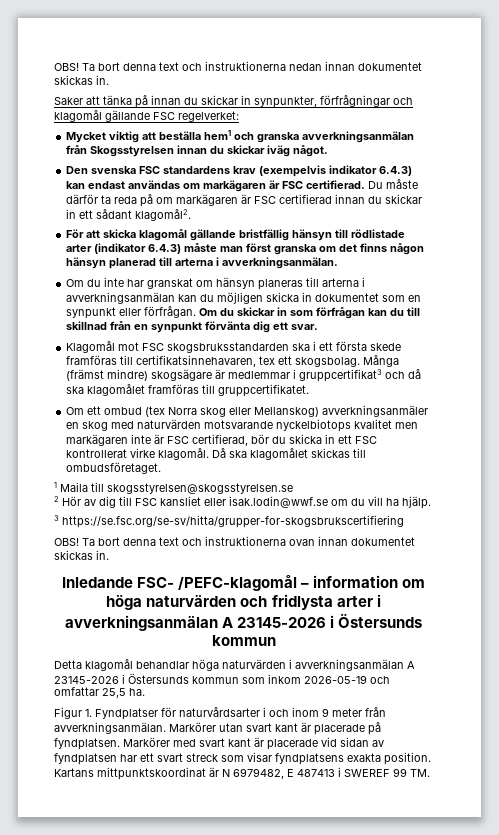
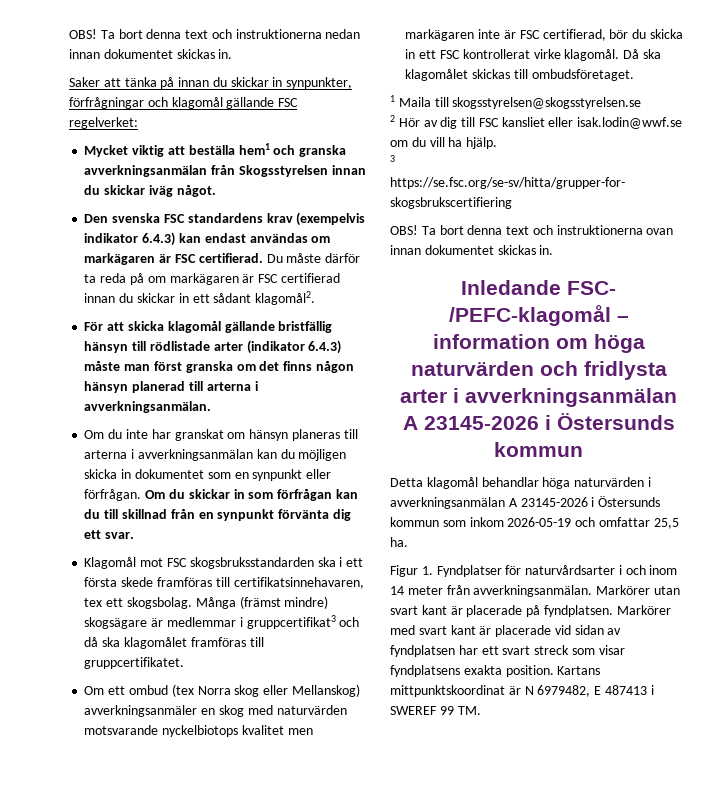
[322,708,329,717] 9 -> [390,586,404,595] 14

